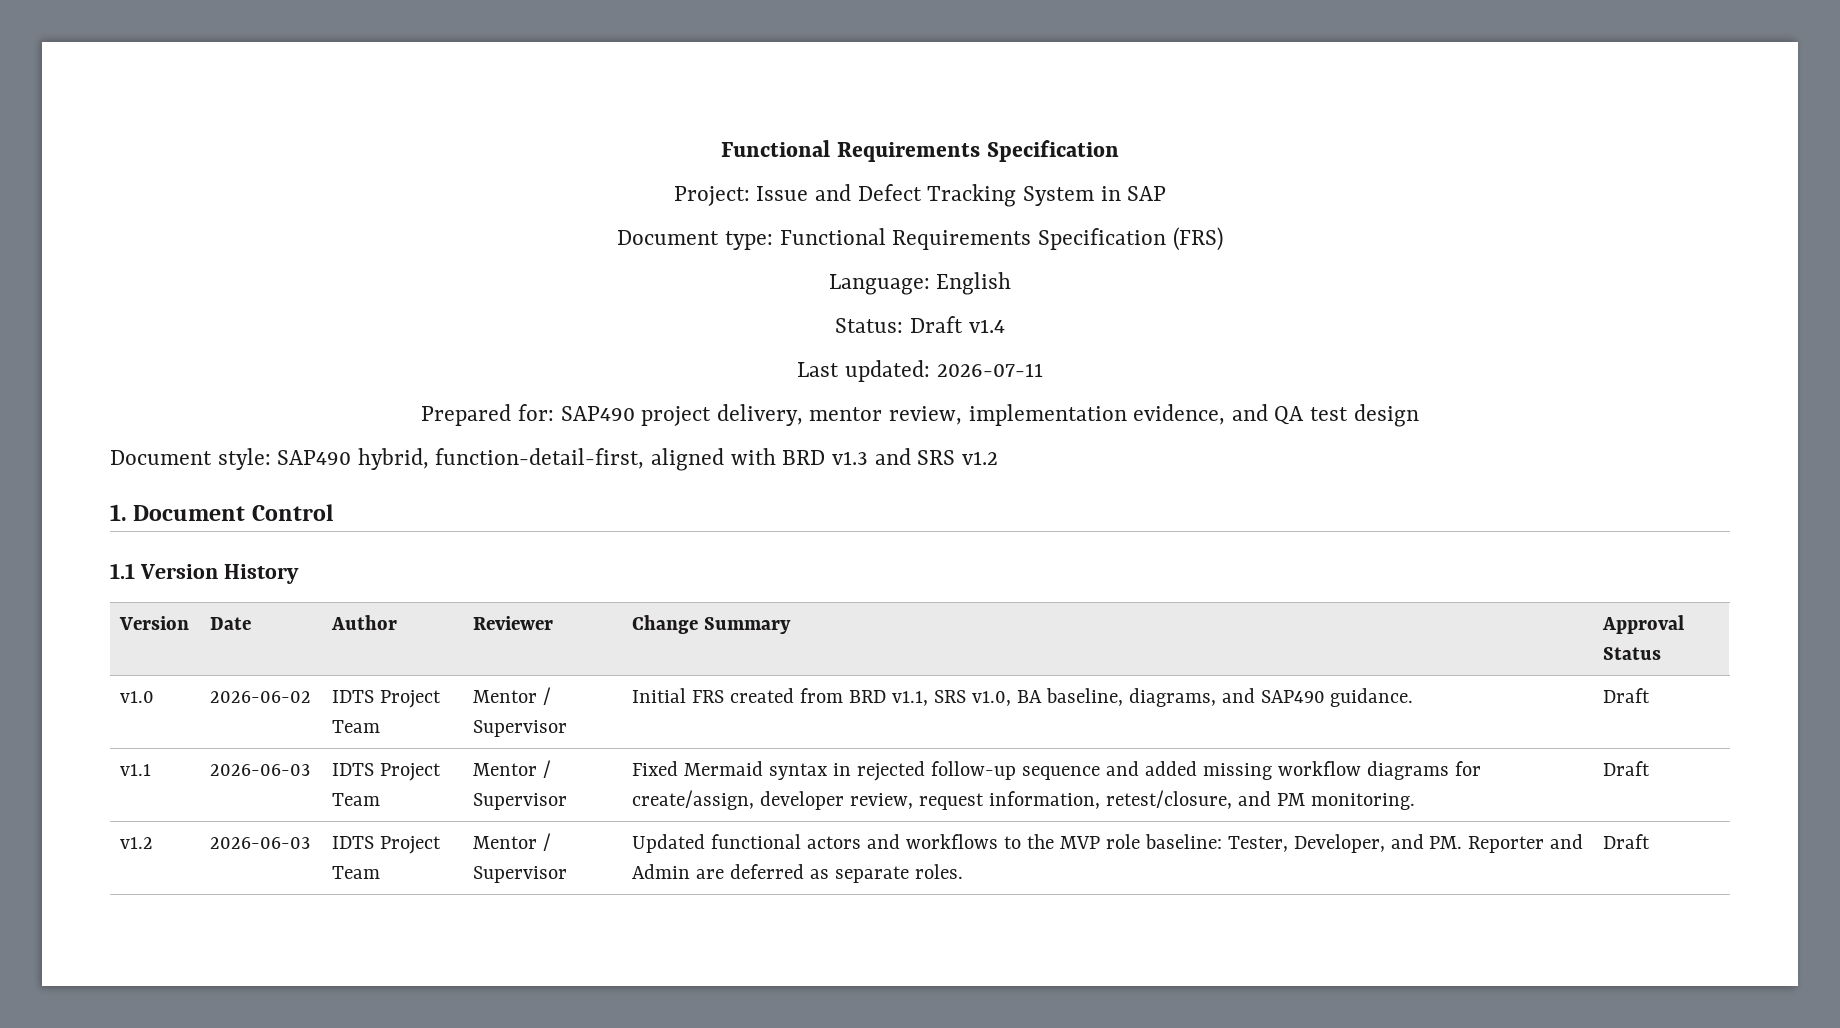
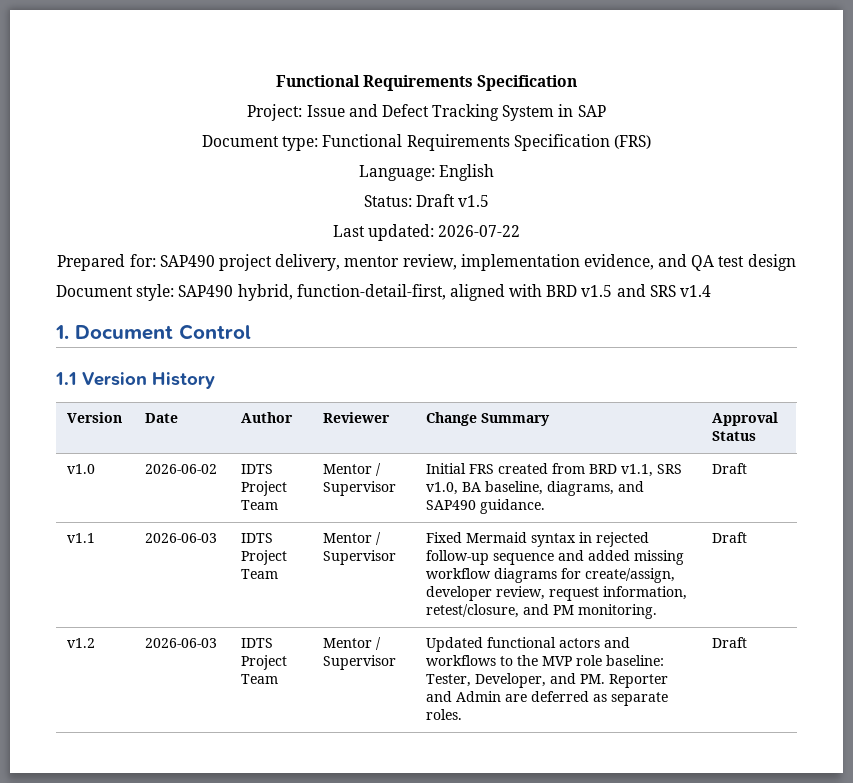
[968,319,1005,333] v1.4 -> [458,195,490,207] v1.5
[936,363,1043,377] 2026-07-11 -> [438,225,521,237] 2026-07-22
[831,451,868,465] v1.3 -> [581,285,613,297] v1.5
[961,451,998,465] v1.2 -> [680,285,712,297] v1.4

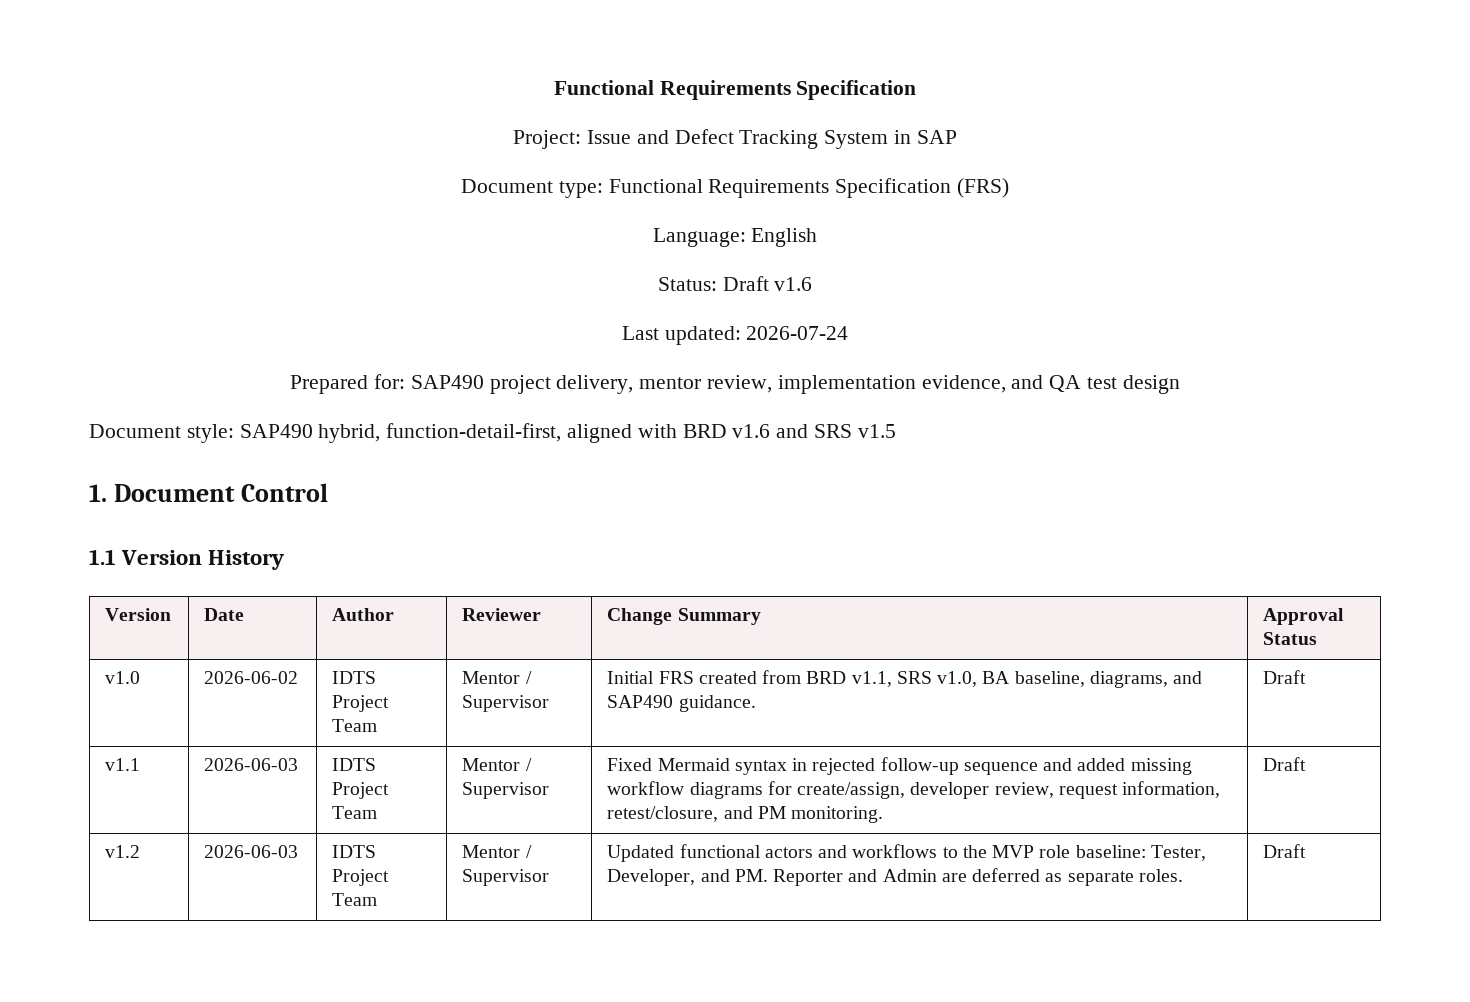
[458,195,490,207] v1.5 -> [774,277,813,291] v1.6
[438,225,521,237] 2026-07-22 -> [746,326,849,340] 2026-07-24
[581,285,613,297] v1.5 -> [732,424,771,438] v1.6
[680,285,712,297] v1.4 -> [857,424,896,438] v1.5

